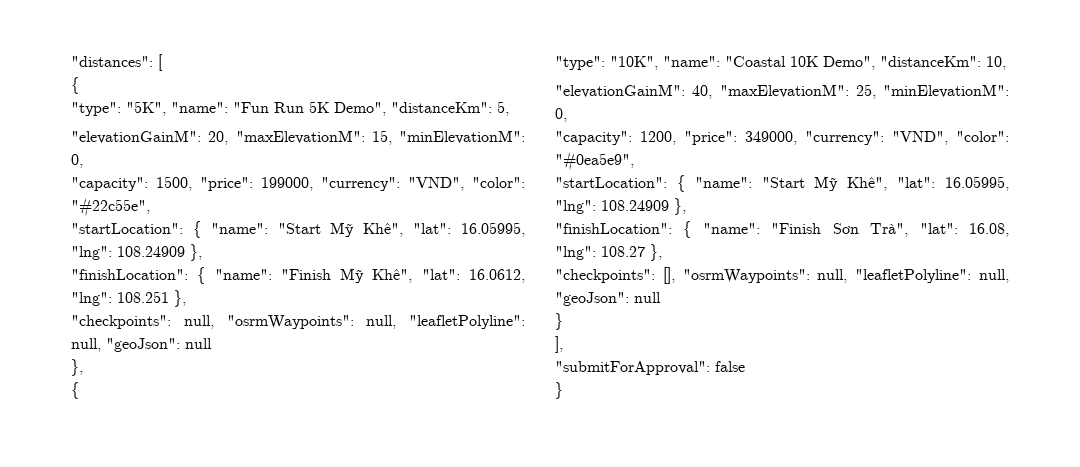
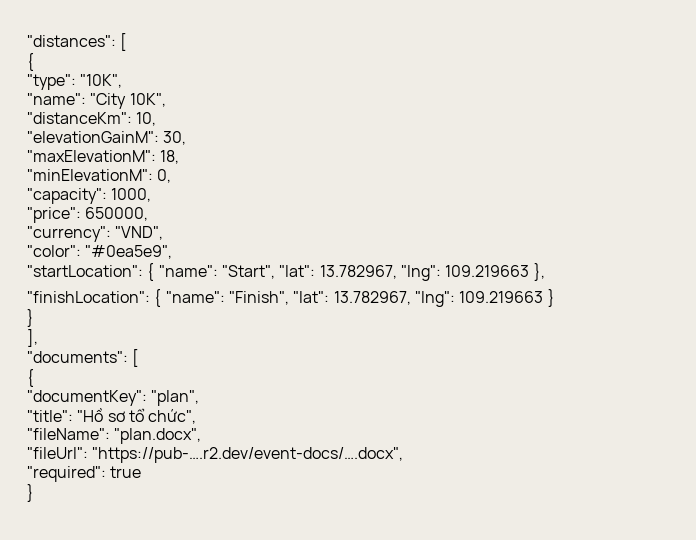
[126,101,509,116] [71,130,525,145] [71,154,83,168] [71,176,525,191] [71,197,150,217] [71,221,525,238] [71,244,202,261] [71,267,525,284] [71,290,186,307] [71,315,525,329] [71,338,212,352] [71,359,83,376] [71,382,79,399] [555,56,1006,70] [555,84,1009,99] [555,108,567,122] [555,131,948,145] "5K", "name": "Fun Run 5K Demo", "distanceKm": 5, // "elevationGainM": 20, "maxElevationM": 15, "minElevationM": 0, // "capacity": 1500, "price": 199000, "currency": "VND", "color": "#22c55e", // "startLocation": { "name": "Start Mỹ Khê", "lat": 16.05995, "lng": 108.24909 }, // "finishLocation": { "name": "Finish Mỹ Khê", "lat": 16.0612, "lng": 108.251 }, // "checkpoints": null, "osrmWaypoints": null, "leafletPolyline": null, "geoJson": null // }, // { // "type": "10K", "name": "Coastal 10K Demo", "distanceKm": 10, // "elevationGainM": 40, "maxElevationM": 25, "minElevationM": 0, // "capacity": 1200, "price": 349000, "currency": "VND", -> [80,74,123,88] [27,93,166,109] [27,112,157,126] [27,131,187,145] [27,150,180,164] [27,169,172,183] [27,188,152,204] [27,207,149,223] [27,226,164,242] "10K", // "name": "City 10K", // "distanceKm": 10, // "elevationGainM": 30, // "maxElevationM": 18, // "minElevationM": 0, // "capacity": 1000, // "price": 650000, // "currency": "VND", //
[761,176,1009,191] [555,198,686,215] [555,221,1009,238] [555,244,662,261] [555,267,1009,284] [555,292,661,306] [555,313,563,330] [555,336,563,353] [555,361,745,375] "Start Mỹ Khê", "lat": 16.05995, "lng": 108.24909 }, // "finishLocation": { "name": "Finish Sơn Trà", "lat": 16.08, "lng": 108.27 }, // "checkpoints": [], "osrmWaypoints": null, "leafletPolyline": null, "geoJson": null // } // ], // "submitForApproval": false -> [221,263,545,281] [27,289,555,307] [27,309,34,327] [27,329,38,347] [27,349,140,367] [27,369,34,387] [27,390,200,406] [27,408,197,424] [27,428,202,444] [27,447,404,463] [27,466,142,482] "Start", "lat": 13.782967, "lng": 109.219663 }, // "finishLocation": { "name": "Finish", "lat": 13.782967, "lng": 109.219663 } // } // ], // "documents": [ // { // "documentKey": "plan", // "title": "Hồ sơ tổ chức", // "fileName": "plan.docx", // "fileUrl": "https://pub-….r2.dev/event-docs/….docx", // "required": true

